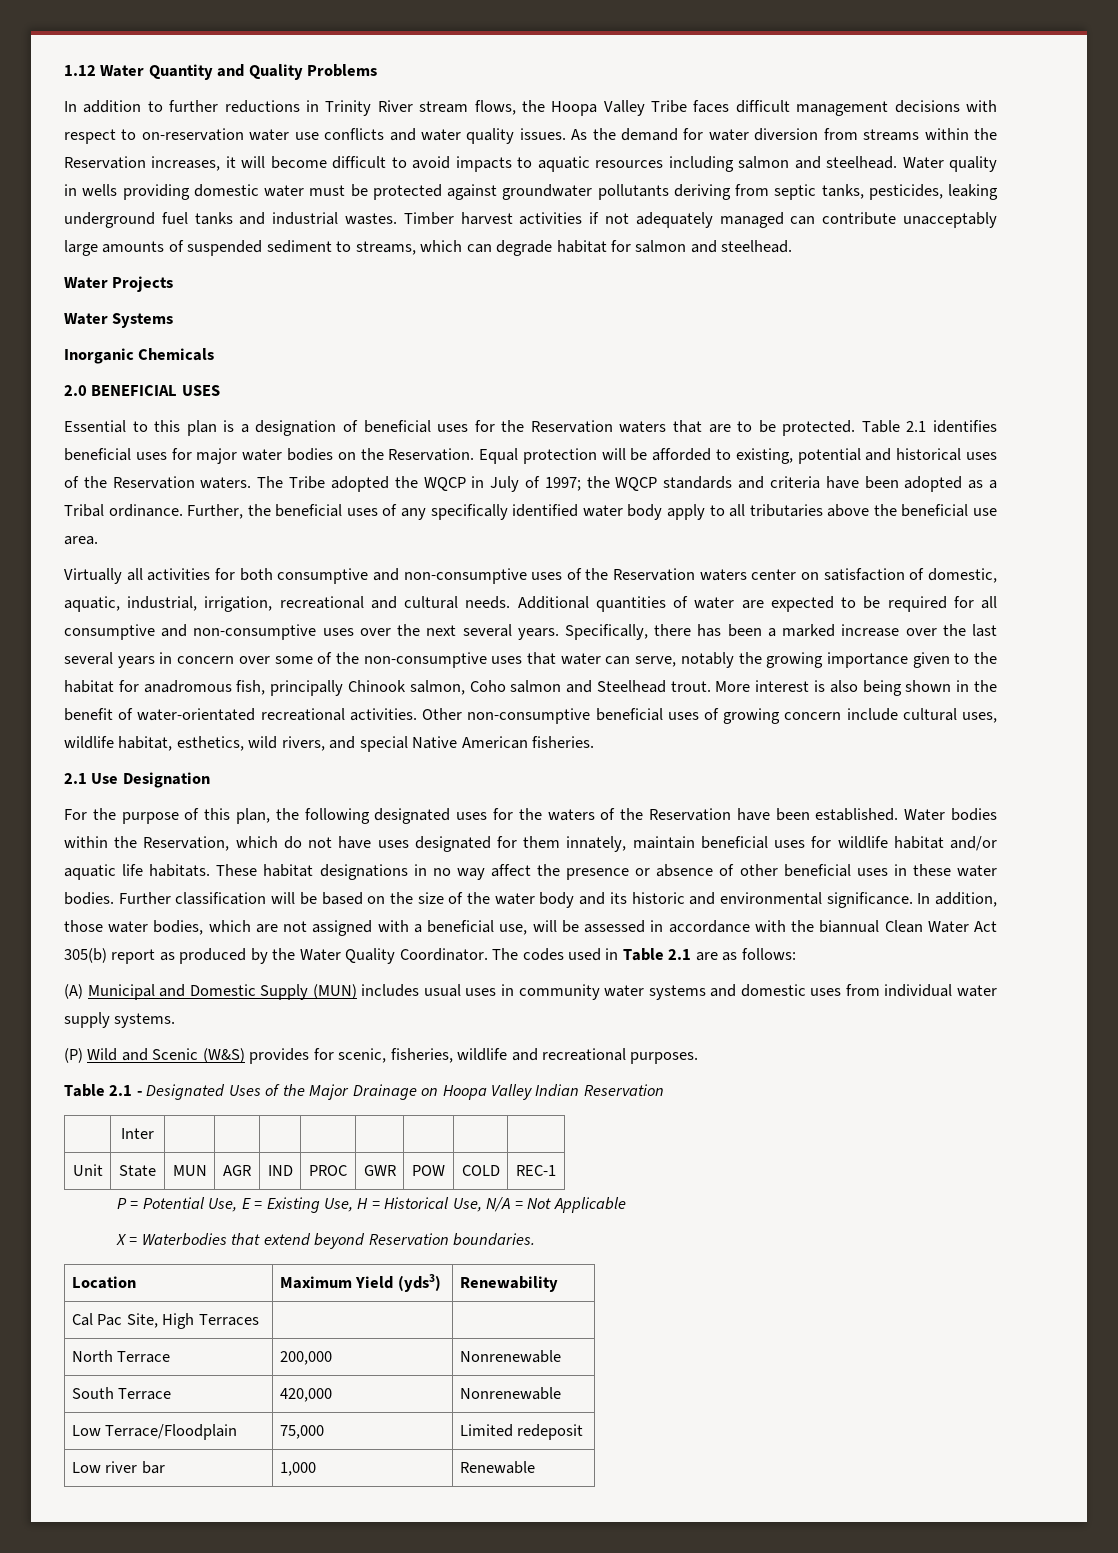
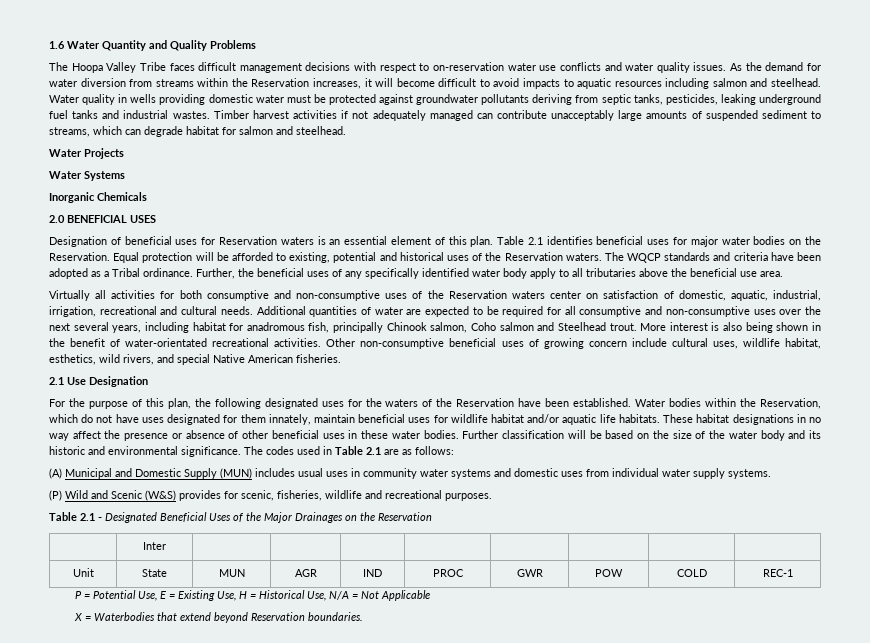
[64,65,96,76] 1.12 -> [49,41,65,49] 1.6
[64,100,545,116] In addition to further reductions in Trinity River stream flows, the -> [49,62,68,71] The
[64,420,337,436] Essential to this plan is a designation -> [49,236,107,247] Designation
[501,420,856,436] the Reservation waters that are to be protected. -> [218,236,494,247] Reservation waters is an essential element of this plan.
[289,476,610,492] Tribe adopted the WQCP in July of 1997; the -> (624, 256) none
[517,624,997,640] [64,652,998,668] years. Specifically, there has been a marked increase over the last several years in concern over some of the non-consumptive uses that water can serve, notably the growing importance given to the -> [112,322,189,333] years, including
[917,892,998,907] [64,920,997,936] [64,948,488,964] In addition, those water bodies, which are not assigned with a beneficial use, will be assessed in accordance with the biannual Clean Water Act 305(b) report as produced by the Water Quality Coordinator. -> (241, 451) none
(226, 1092) none -> [160,512,207,522] Beneficial
[352,1084,580,1100] Drainage on Hoopa Valley Indian -> [295,512,375,523] Drainages on the
[71,1276,136,1289] [279,1274,441,1292] [459,1276,558,1292] [71,1313,259,1329] [71,1350,171,1363] [279,1351,332,1365] [459,1350,561,1363] [71,1387,172,1400] [279,1388,332,1402] [459,1387,561,1400] [71,1424,238,1440] [279,1425,324,1439] [459,1424,584,1440] [71,1461,165,1474] [279,1462,316,1476] [459,1461,535,1474] // Location | Maximum Yield (yds3) | Renewability // Cal Pac Site, High Terraces | | // North Terrace | 200,000 | Nonrenewable // South Terrace | 420,000 | Nonrenewable // Low Terrace/Floodplain | 75,000 | Limited redeposit // Low river bar | 1,000 | Renewable -> (363, 616) none

